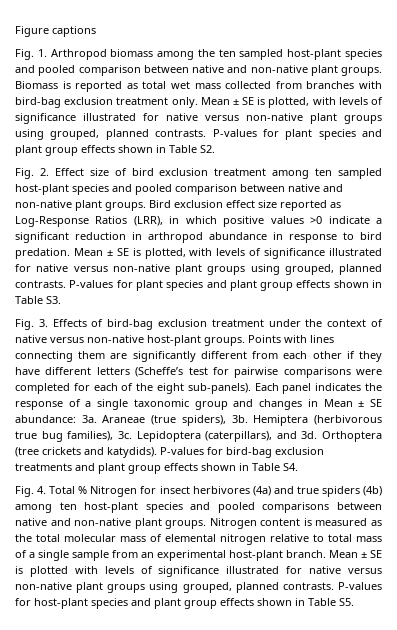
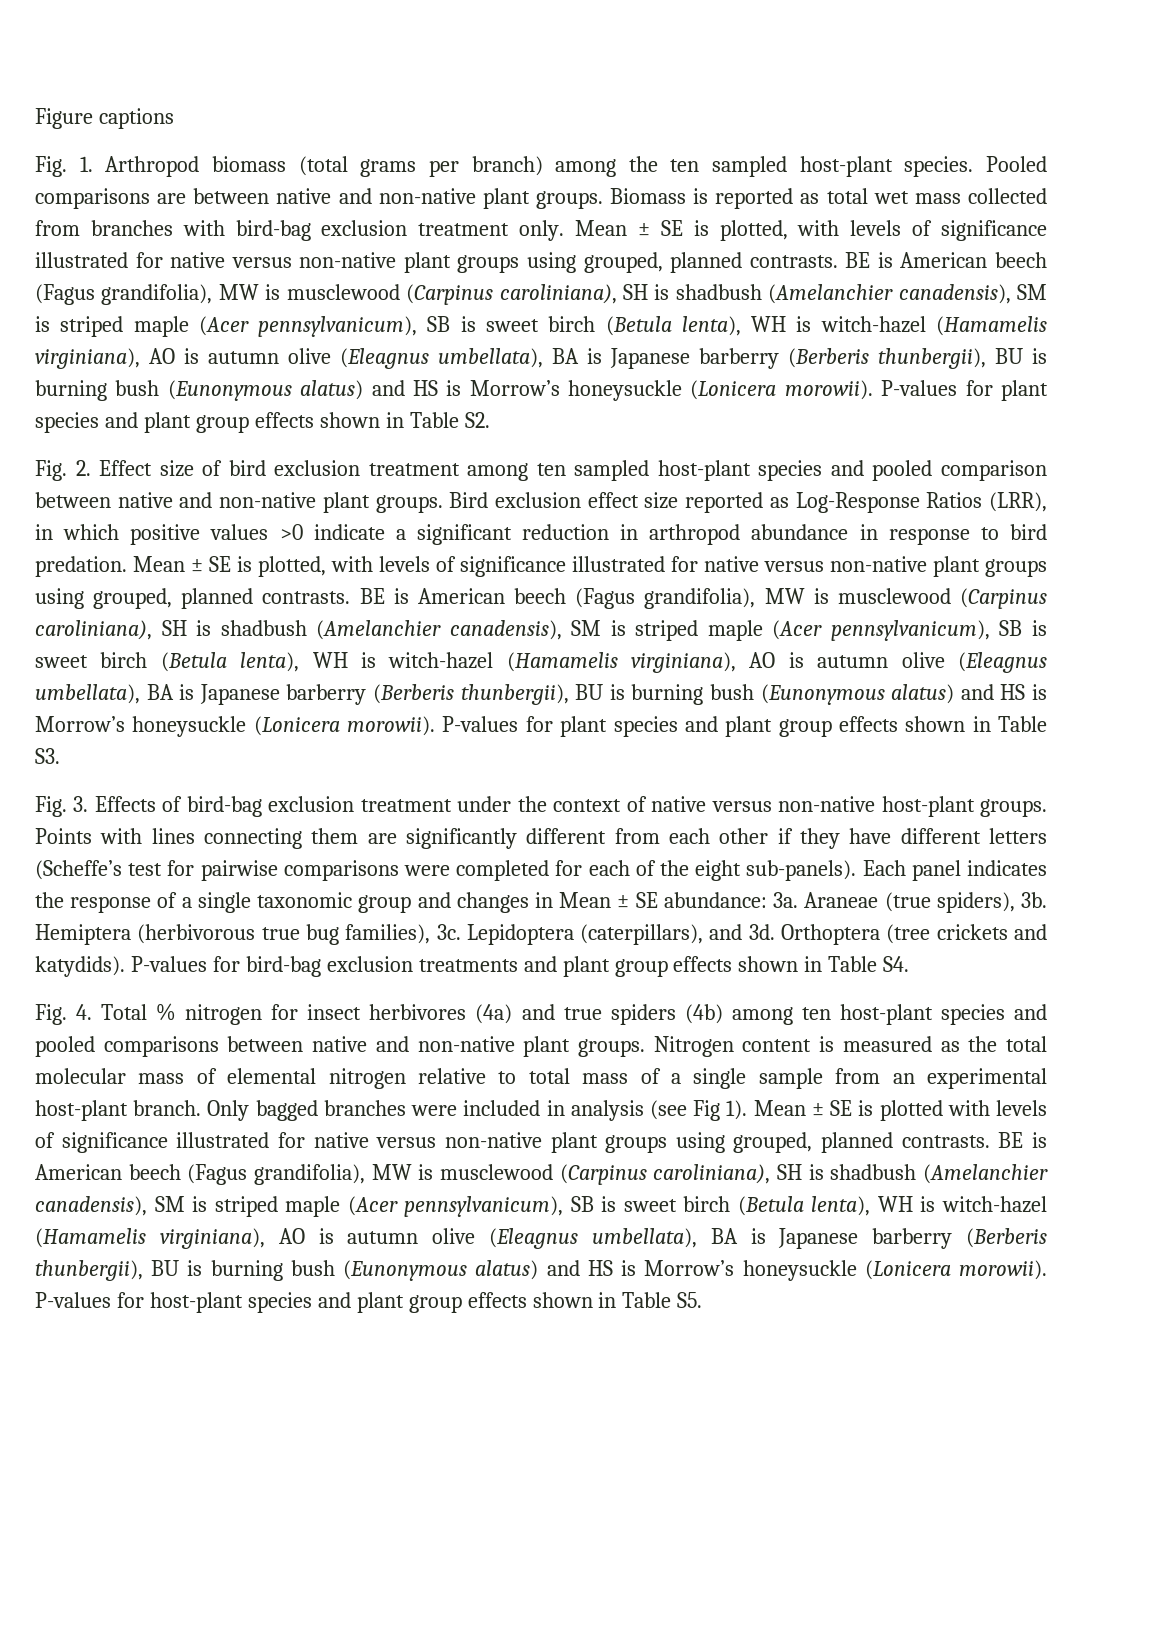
(154, 53) none -> [298,156,543,177] (total grams per branch)
[344,49,382,60] [15,65,141,76] species and pooled comparison -> [904,156,1047,177] [35,188,187,209] species. Pooled comparisons are
(207, 133) none -> [845,252,1047,268] [35,284,1047,305] [35,316,1048,337] [35,348,1047,369] [35,380,873,401] BE is American beech (Fagus grandifolia), MW is musclewood (Carpinus caroliniana), SH is shadbush (Amelanchier canadensis), SM is striped maple (Acer pennsylvanicum), SB is sweet birch (Betula lenta), WH is witch-hazel (Hamamelis virginiana), AO is autumn olive (Eleagnus umbellata), BA is Japanese barberry (Berberis thunbergii), BU is burning bush (Eunonymous alatus) and HS is Morrow’s honeysuckle (Lonicera morowii).
(66, 284) none -> [359,588,1047,609] [35,620,1047,641] [35,652,1047,673] [35,684,1048,705] [35,716,436,737] BE is American beech (Fagus grandifolia), MW is musclewood (Carpinus caroliniana), SH is shadbush (Amelanchier canadensis), SM is striped maple (Acer pennsylvanicum), SB is sweet birch (Betula lenta), WH is witch-hazel (Hamamelis virginiana), AO is autumn olive (Eleagnus umbellata), BA is Japanese barberry (Berberis thunbergii), BU is burning bush (Eunonymous alatus) and HS is Morrow’s honeysuckle (Lonicera morowii).
[90,486,138,497] Nitrogen -> [185,1004,263,1025] nitrogen
(326, 554) none -> [207,1100,748,1121] Only bagged branches were included in analysis (see Fig 1).
(334, 586) none -> [998,1132,1047,1148] [35,1164,1048,1185] [35,1196,1047,1217] [35,1228,1048,1249] [35,1260,1048,1281] BE is American beech (Fagus grandifolia), MW is musclewood (Carpinus caroliniana), SH is shadbush (Amelanchier canadensis), SM is striped maple (Acer pennsylvanicum), SB is sweet birch (Betula lenta), WH is witch-hazel (Hamamelis virginiana), AO is autumn olive (Eleagnus umbellata), BA is Japanese barberry (Berberis thunbergii), BU is burning bush (Eunonymous alatus) and HS is Morrow’s honeysuckle (Lonicera morowii).

